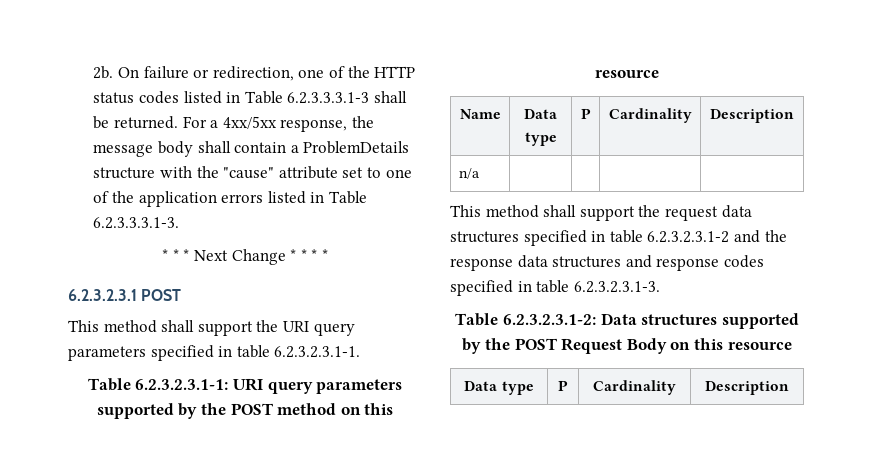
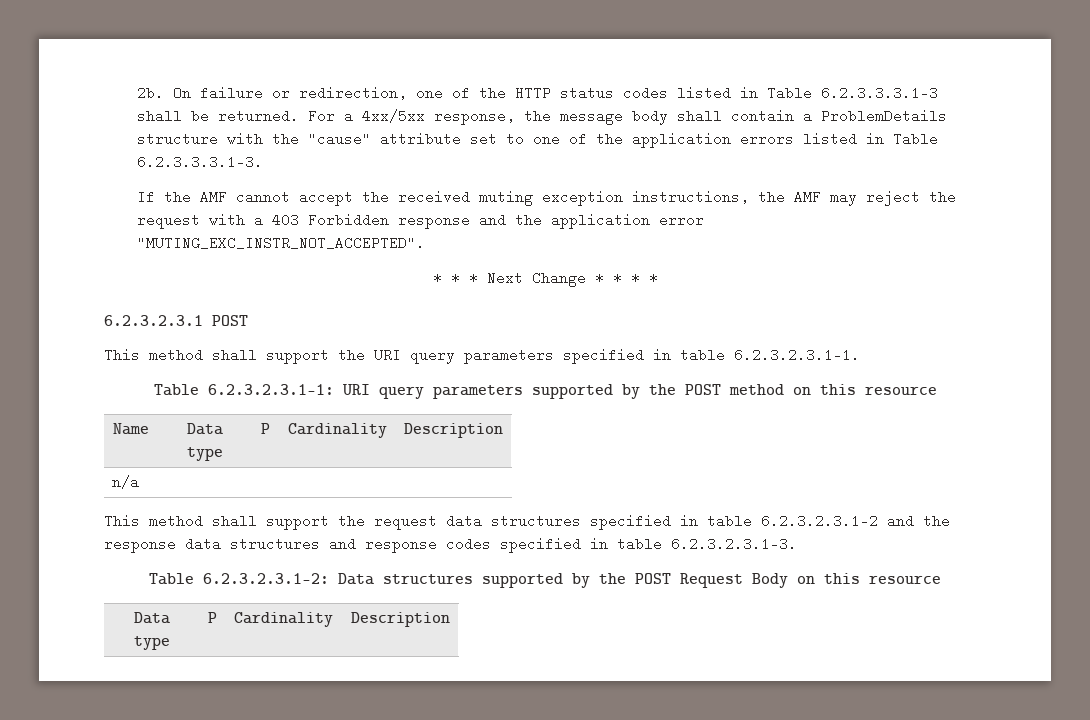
(180, 223) none -> [136,190,956,206] [136,213,704,229] [136,236,425,250] // If the AMF cannot accept the received muting exception instructions, the AMF may reject the request with a 403 Forbidden response and the application error "MUTING_EXC_INSTR_NOT_ACCEPTED".

